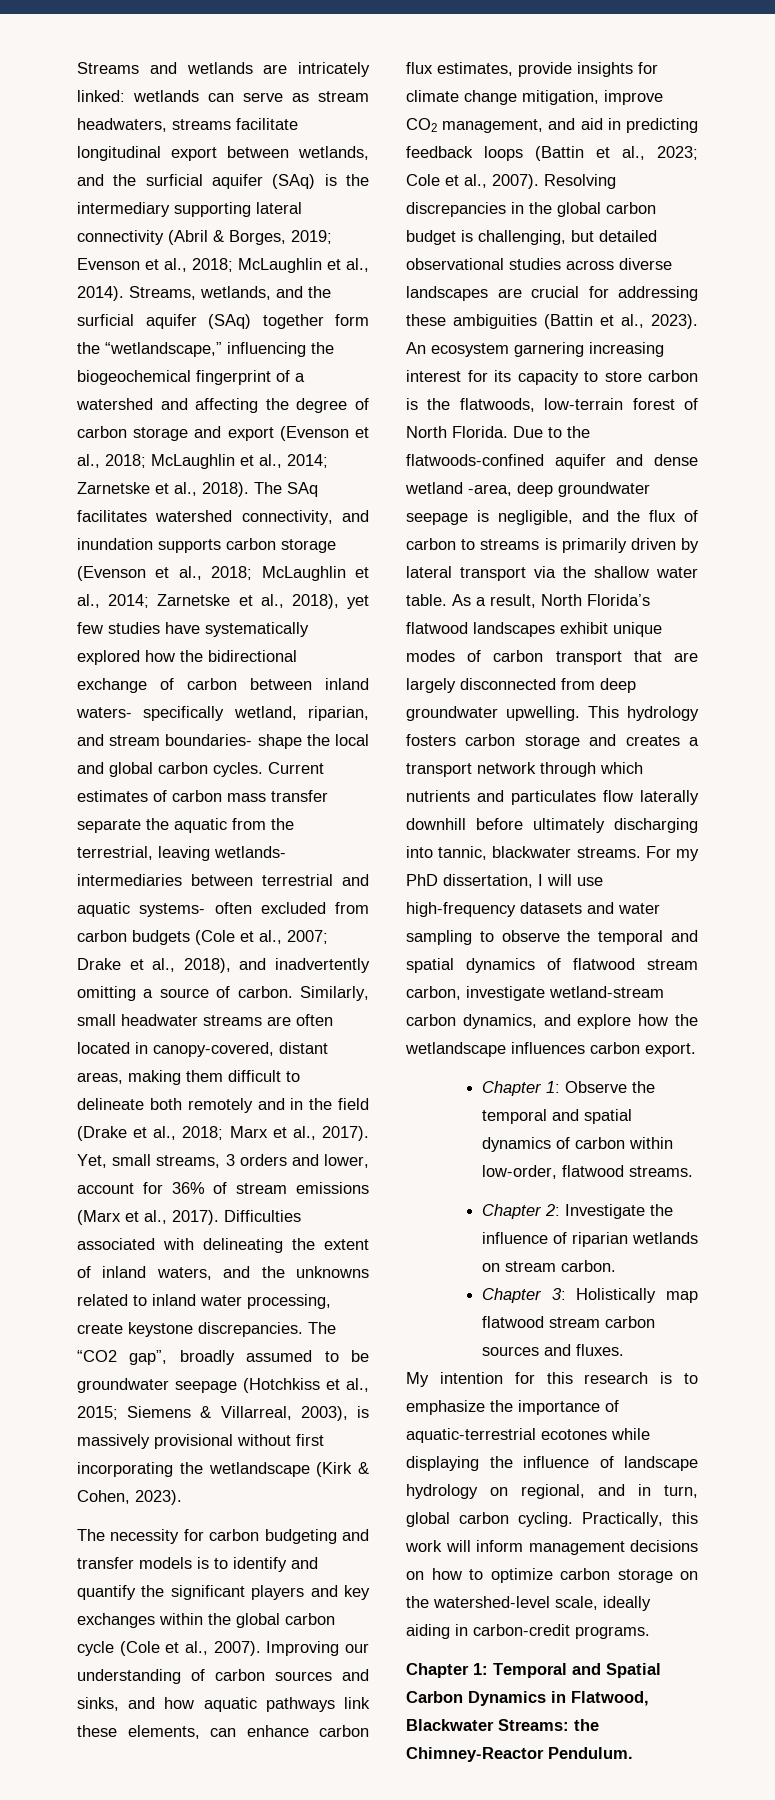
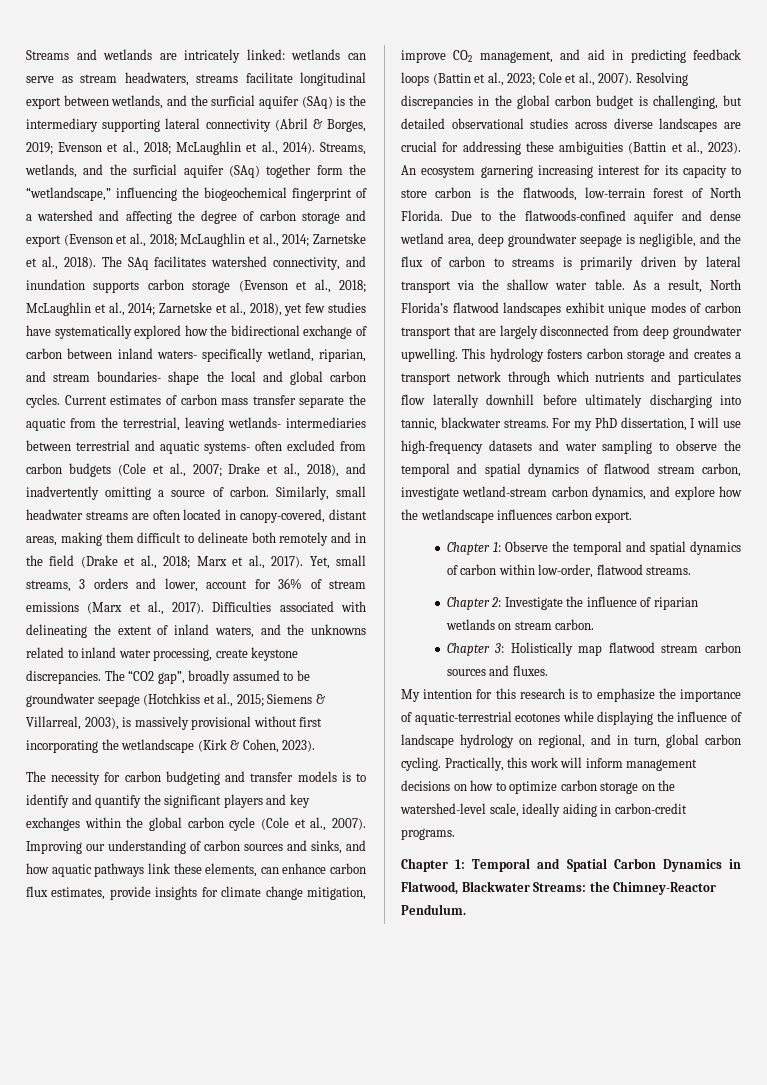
[468,484,512,496] -area, -> [448,237,474,247] area,

